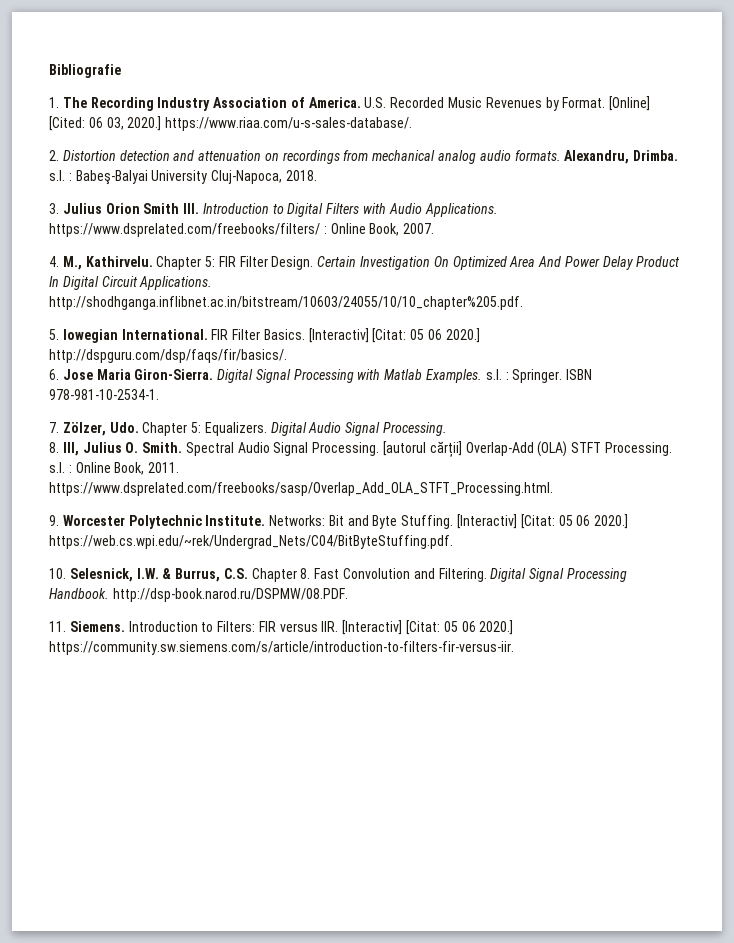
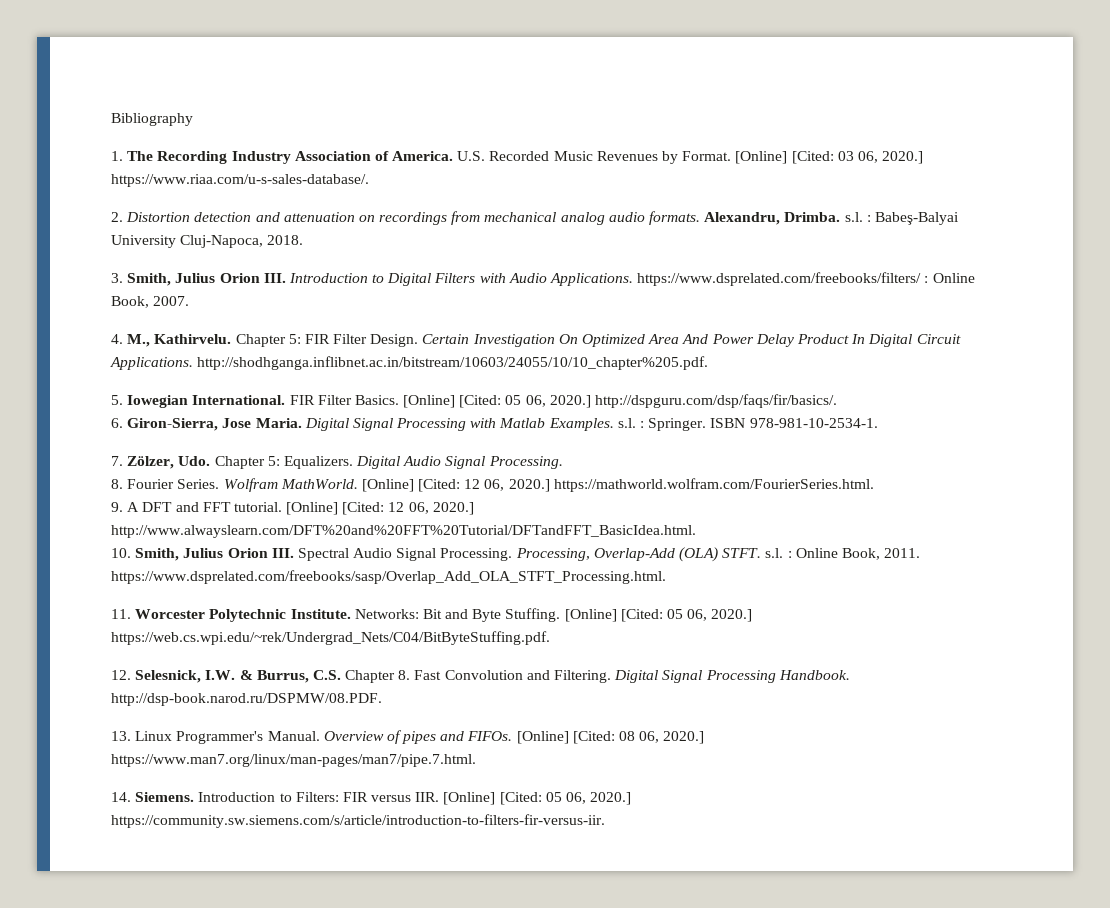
[49,64,121,78] Bibliografie -> [111,113,193,126] Bibliography
[88,117,124,130] 06 03, -> [837,151,878,163] 03 06,
[62,203,180,214] Julius Orion Smith -> [127,273,260,286] Smith, Julius Orion
[308,328,443,343] [Interactiv] [Citat: 05 06 -> [403,395,546,408] [Online] [Cited: 05 06,
[62,369,214,380] Jose Maria Giron-Sierra. -> [127,418,302,431] Giron-Sierra, Jose Maria.
[62,441,672,457] III, Julius O. Smith. Spectral Audio Signal Processing. [autorul cărții] Overlap-Add (OLA) STFT Processing. -> [127,478,874,492] [111,502,474,515] [111,525,696,538] [111,547,762,562] Fourier Series. Wolfram MathWorld. [Online] [Cited: 12 06, 2020.] https://mathworld.wolfram.com/FourierSeries.html. // 9. A DFT and FFT tutorial. [Online] [Cited: 12 06, 2020.] http://www.alwayslearn.com/DFT%20and%20FFT%20Tutorial/DFTandFFT_BasicIdea.html. // 10. Smith, Julius Orion III. Spectral Audio Signal Processing. Processing, Overlap-Add (OLA) STFT.
[49,515,59,526] 9. -> [111,609,131,619] 11.
[457,514,591,529] [Interactiv] [Citat: 05 06 -> [564,609,708,622] [Online] [Cited: 05 06,
[49,568,66,579] 10. -> [111,670,131,680] 12.
[49,621,66,632] 11. -> [111,730,705,744] [111,754,476,767] [111,792,131,802] 13. Linux Programmer's Manual. Overview of pipes and FIFOs. [Online] [Cited: 08 06, 2020.] https://www.man7.org/linux/man-pages/man7/pipe.7.html. // 14.
[342,620,476,635] [Interactiv] [Citat: 05 06 -> [443,792,587,805] [Online] [Cited: 05 06,

